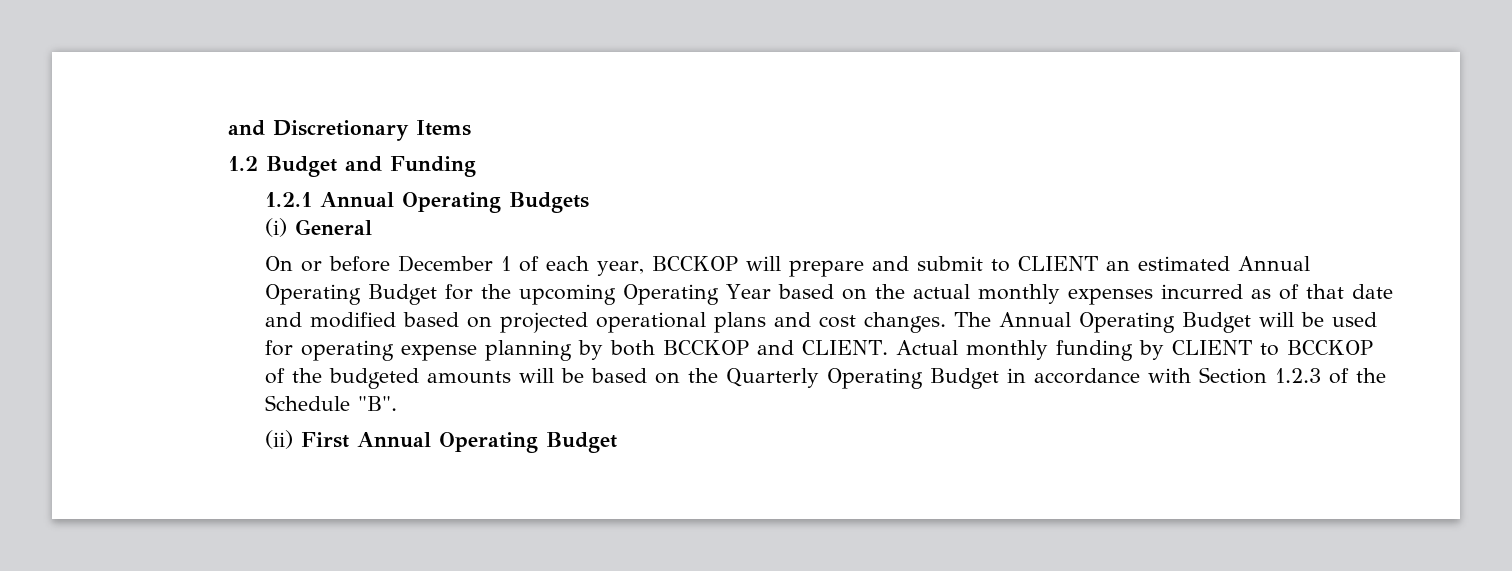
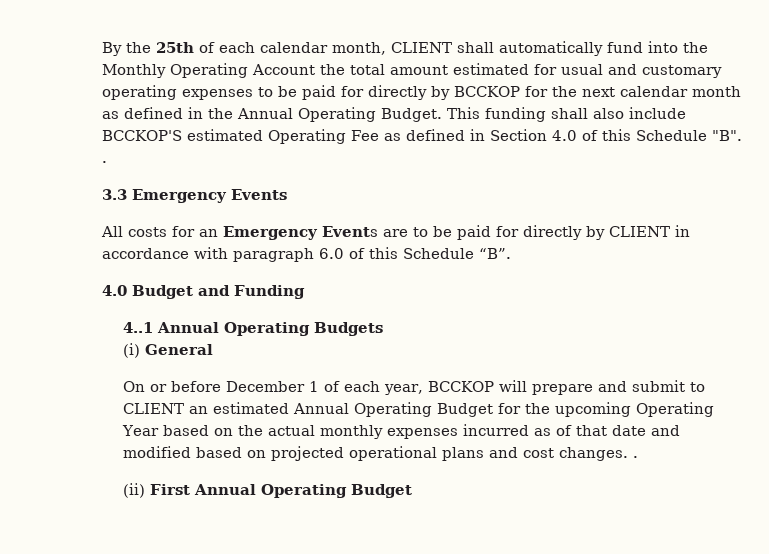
[228,120,472,141] [228,156,259,171] and Discretionary Items // 1.2 -> [102,41,709,56] [102,63,723,78] [102,85,742,100] [102,107,687,122] [102,129,743,144] [102,161,108,163] [102,189,288,203] [101,225,691,240] [102,247,512,262] [102,285,128,296] By the 25th of each calendar month, CLIENT shall automatically fund into the Monthly Operating Account the total amount estimated for usual and customary operating expenses to be paid for directly by BCCKOP for the next calendar month as defined in the Annual Operating Budget. This funding shall also include BCCKOP'S estimated Operating Fee as defined in Section 4.0 of this Schedule "B". . // 3.3 Emergency Events // All costs for an Emergency Events are to be paid for directly by CLIENT in accordance with paragraph 6.0 of this Schedule “B”. // 4.0
[265,192,313,207] 1.2.1 -> [123,322,154,333] 4..1
[954,312,1378,333] [265,340,1374,361] [265,367,1387,389] [265,395,398,411] The Annual Operating Budget will be used for operating expense planning by both BCCKOP and CLIENT. Actual monthly funding by CLIENT to BCCKOP of the budgeted amounts will be based on the Quarterly Operating Budget in accordance with Section 1.2.3 of the Schedule "B". -> [633,456,639,458] .

